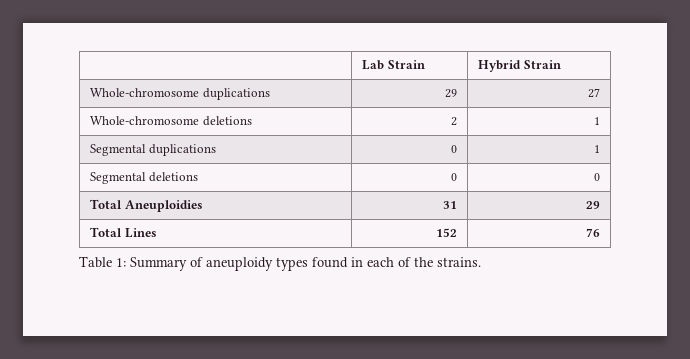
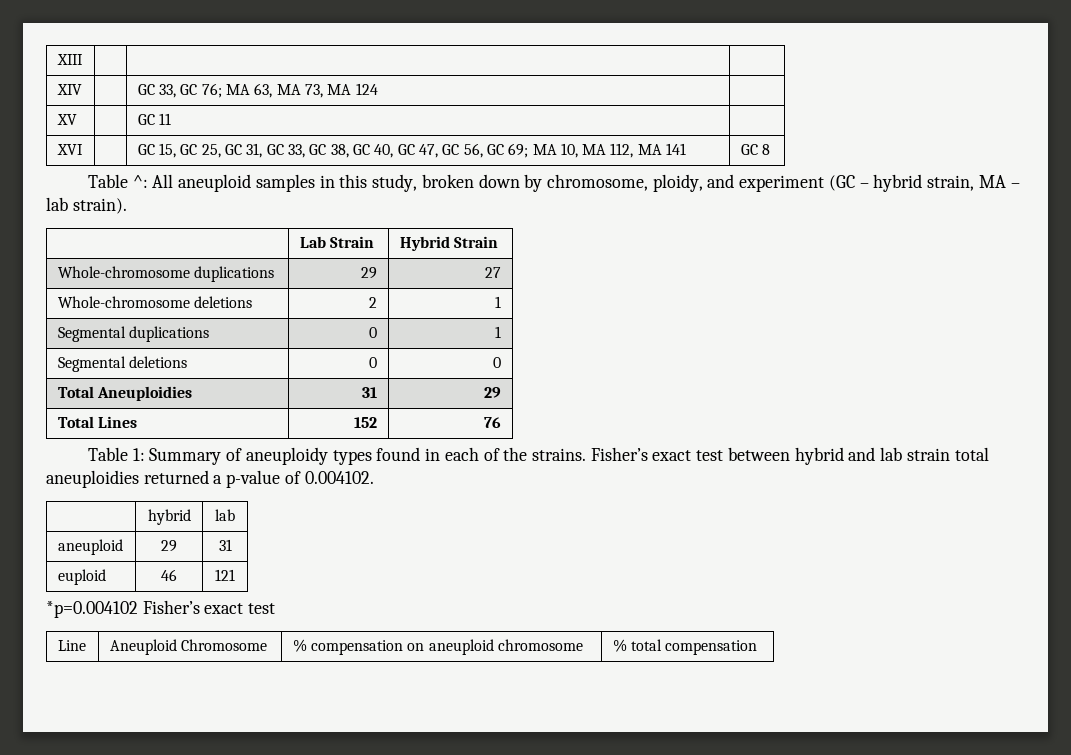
(362, 65) none -> [56,54,83,65] [56,84,82,95] [137,83,378,98] [56,114,77,125] [137,113,172,125] [56,144,83,155] [137,143,687,158] [740,144,771,155] [88,174,1020,192] [46,197,127,214] XIII | | | // XIV | | GC 33, GC 76; MA 63, MA 73, MA 124 | // XV | | GC 11 | // XVI | | GC 15, GC 25, GC 31, GC 33, GC 38, GC 40, GC 47, GC 56, GC 69; MA 10, MA 112, MA 141 | GC 8 // Table ^: All aneuploid samples in this study, broken down by chromosome, ploidy, and experiment (GC – hybrid strain, MA – lab strain). //
(481, 262) none -> [590,447,989,465] [46,470,374,488] [147,509,191,525] [215,509,235,521] [57,539,123,555] [161,540,177,552] [218,539,232,551] [57,569,106,585] [161,569,177,581] [215,569,235,581] [46,600,276,618] [57,640,86,651] [109,639,268,655] [292,639,584,655] [612,639,758,655] Fisher’s exact test between hybrid and lab strain total aneuploidies returned a p-value of 0.004102. // | hybrid | lab // aneuploid | 29 | 31 // euploid | 46 | 121 // *p=0.004102 Fisher’s exact test // Line | Aneuploid Chromosome | % compensation on aneuploid chromosome | % total compensation

